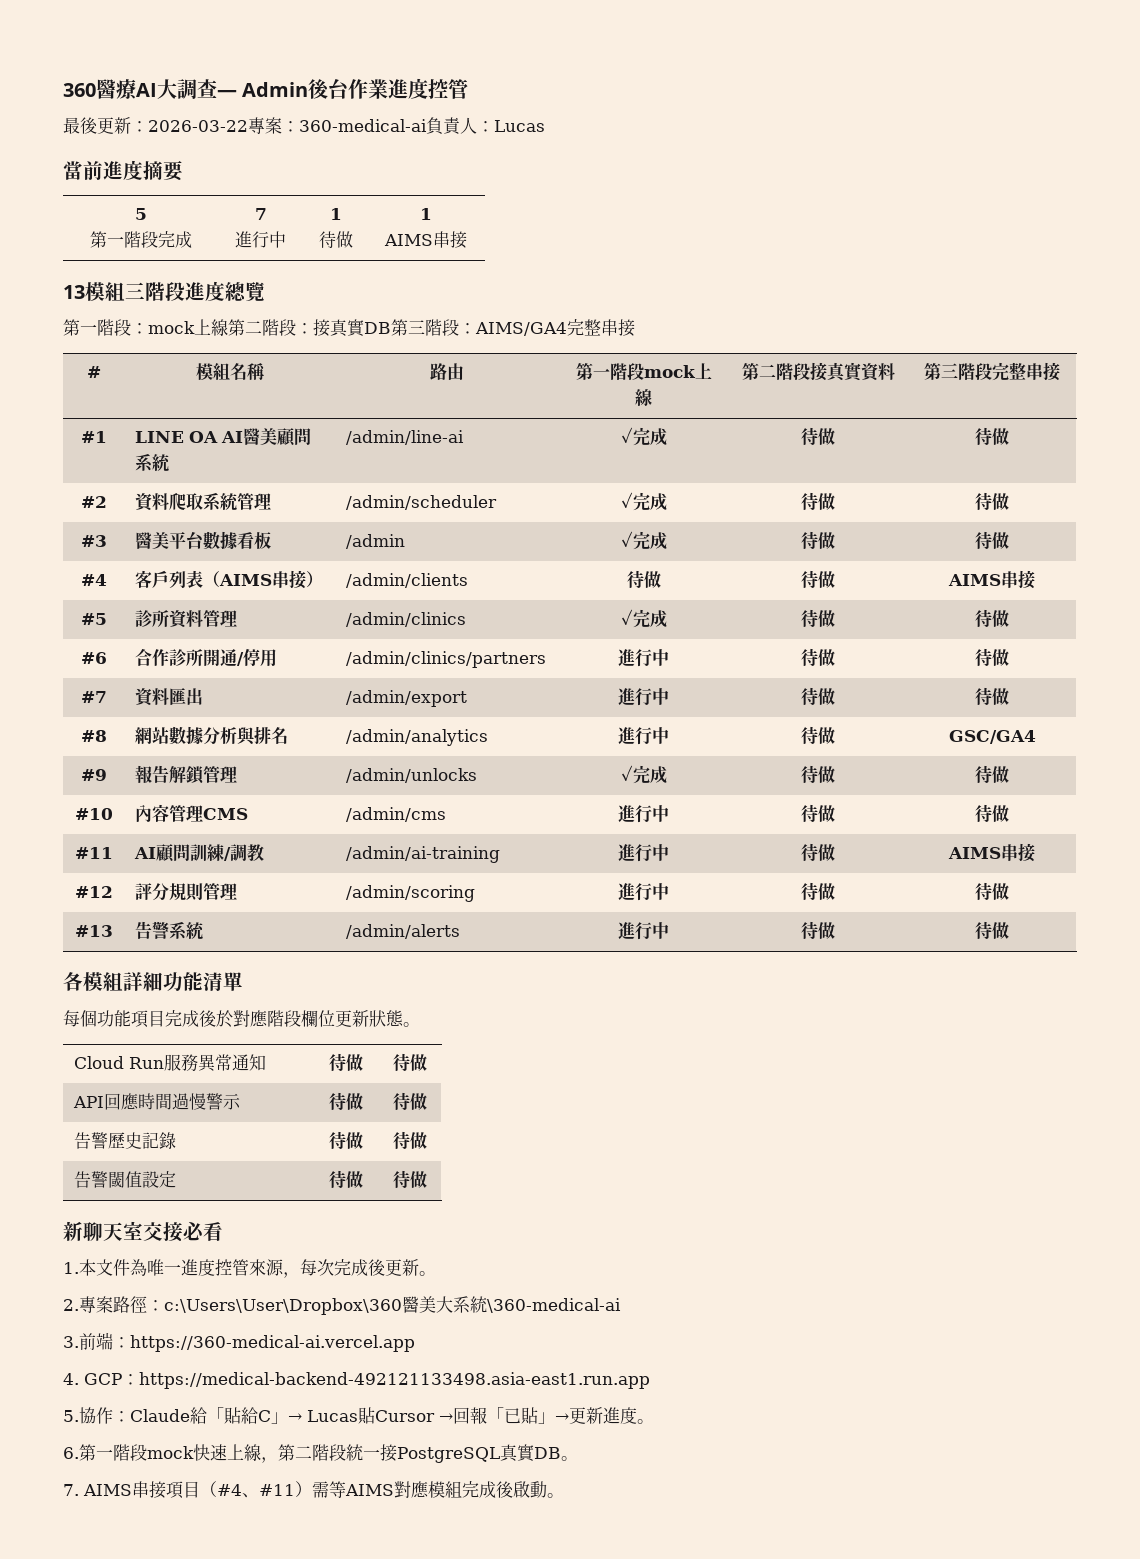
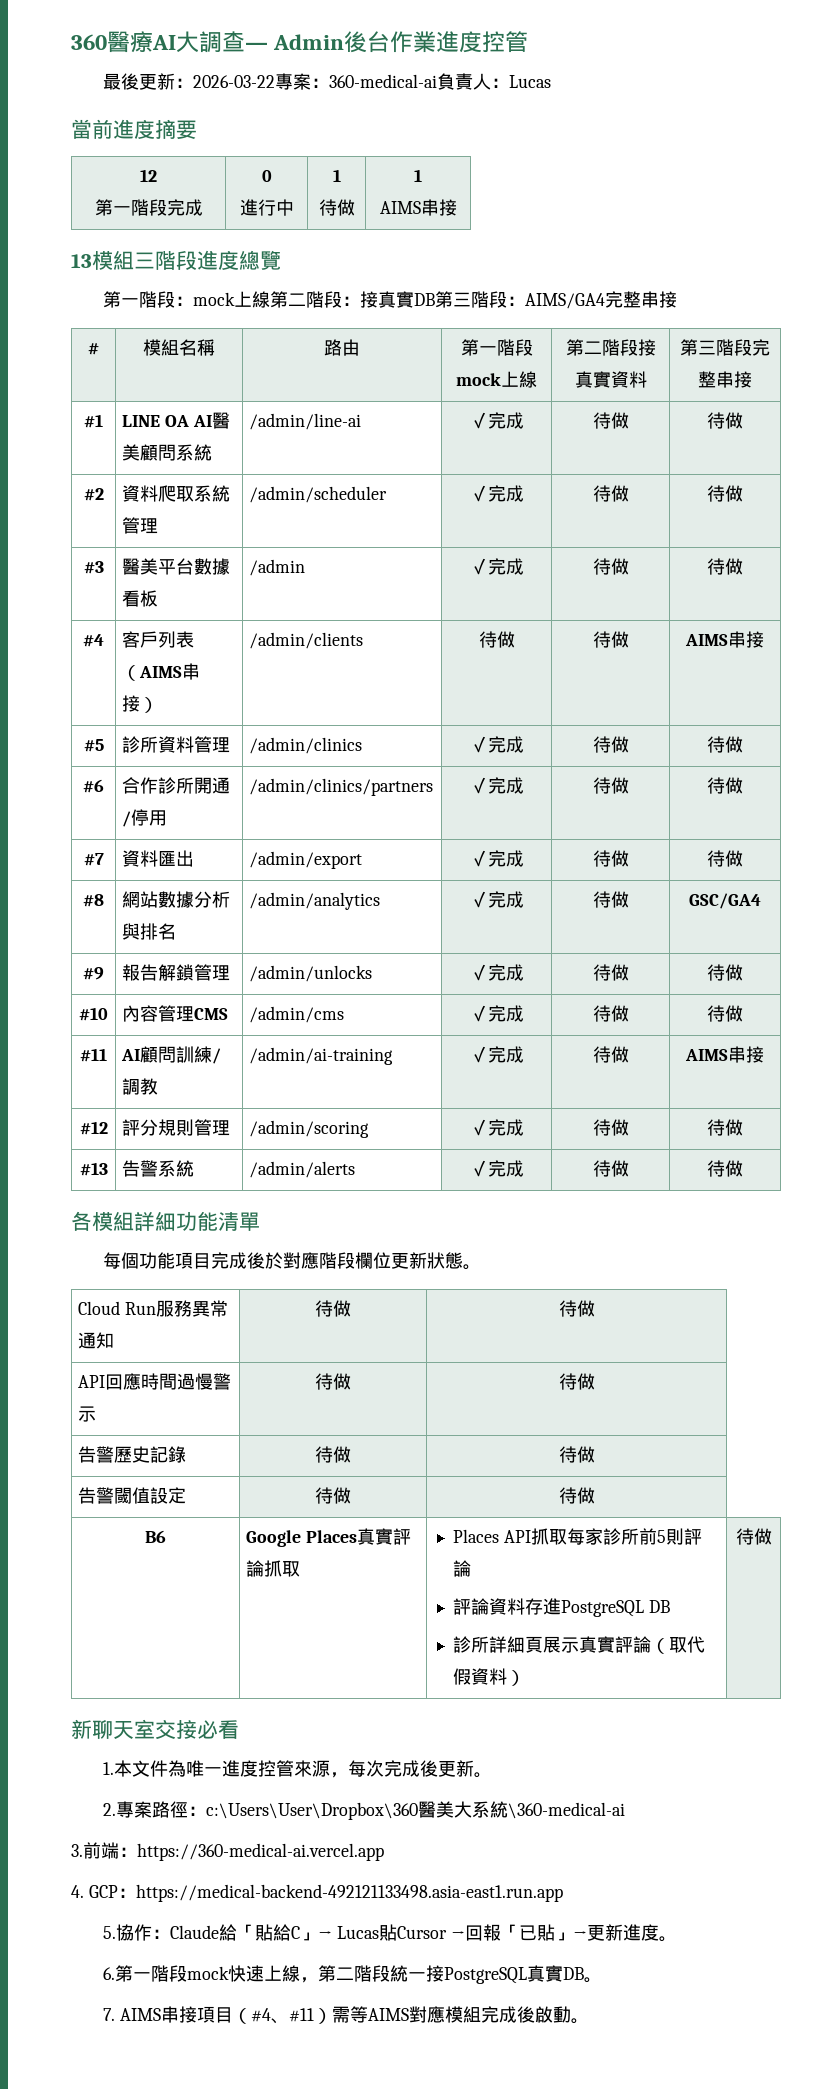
[134,208,147,220] 5 -> [140,169,157,182] 12
[254,208,267,220] 7 -> [261,170,272,182] 0
[618,649,669,667] 進行中 -> [469,777,524,794] ✓完成
[618,688,669,706] 進行中 -> [469,850,524,867] ✓完成
[618,727,669,745] 進行中 -> [469,891,524,908] ✓完成
[618,805,669,823] 進行中 -> [469,1005,524,1022] ✓完成
[618,844,669,862] 進行中 -> [469,1046,524,1063] ✓完成
[618,883,669,901] 進行中 -> [469,1119,524,1136] ✓完成
[618,922,669,940] 進行中 -> [469,1160,524,1177] ✓完成
(427, 1179) none -> [145,1530,166,1543] [246,1528,412,1547] [246,1560,301,1577] [453,1528,702,1545] [453,1560,472,1577] [453,1598,670,1617] [453,1636,706,1654] [453,1668,526,1686] [735,1528,772,1545] // B6 | Google Places真實評論抓取 | Places API抓取每家診所前5則評論 // 評論資料存進PostgreSQL DB // 診所詳細頁展示真實評論（取代假資料） | 待做

